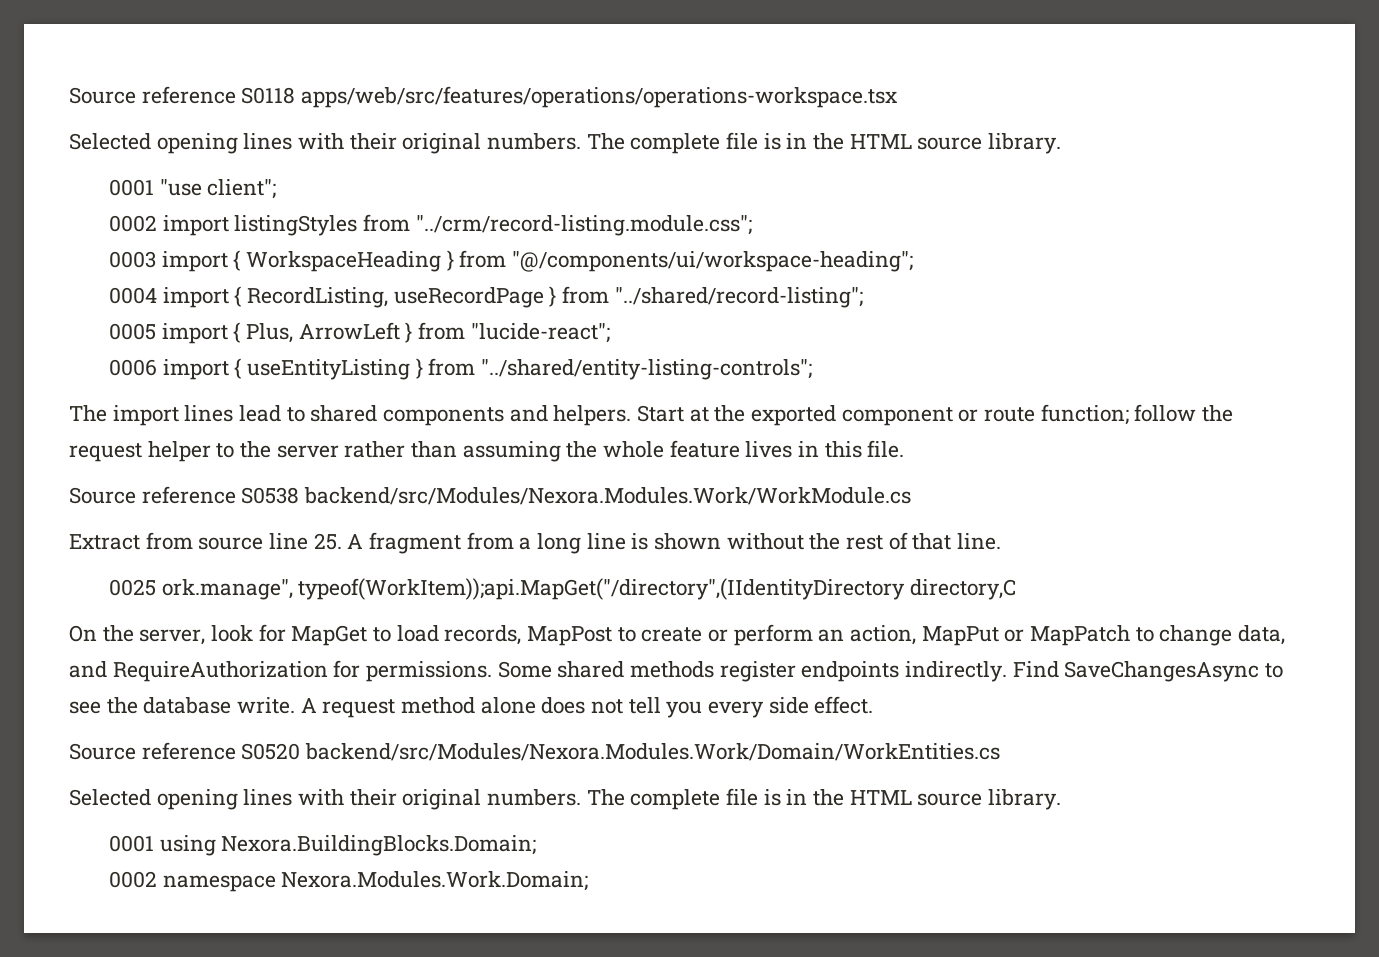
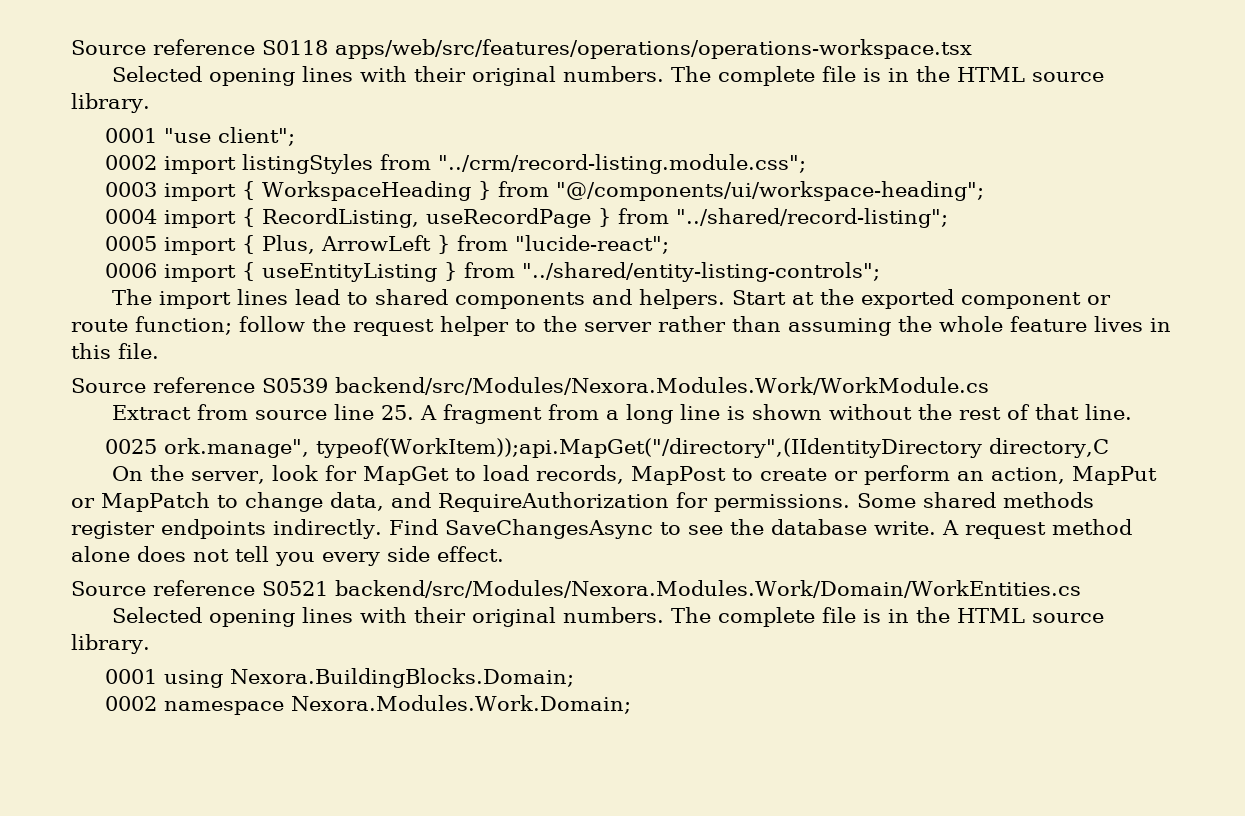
[241,487,300,504] S0538 -> [262,378,328,393] S0539
[241,743,301,760] S0520 -> [262,581,328,596] S0521

